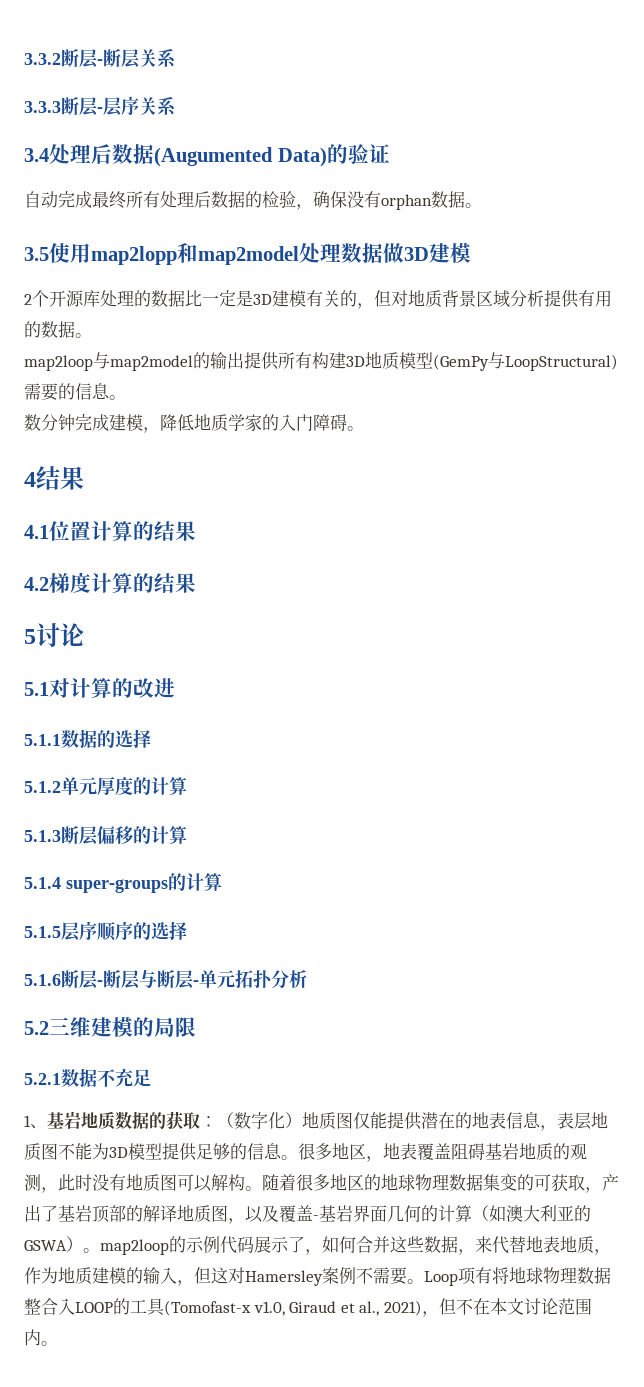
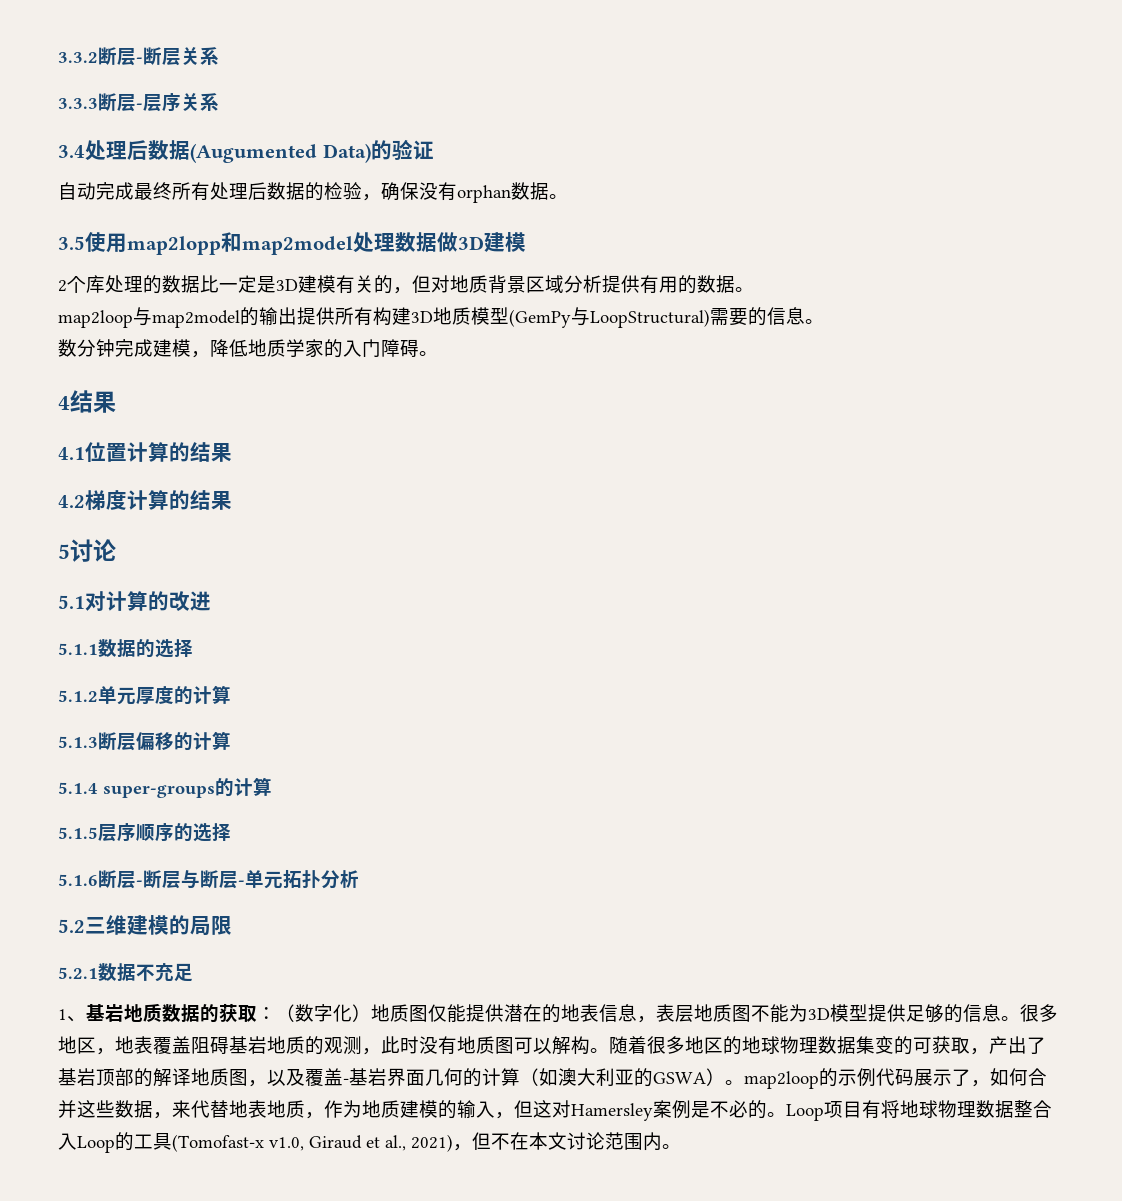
[49,290,84,307] 开源 -> (86, 284) none
[356,1267,407,1285] 不需要 -> [691,1100,767,1119] 是不必的
(476, 1276) none -> [843,1101,862,1118] 目
[75,1302,113,1313] LOOP -> [77,1136,115,1153] Loop

